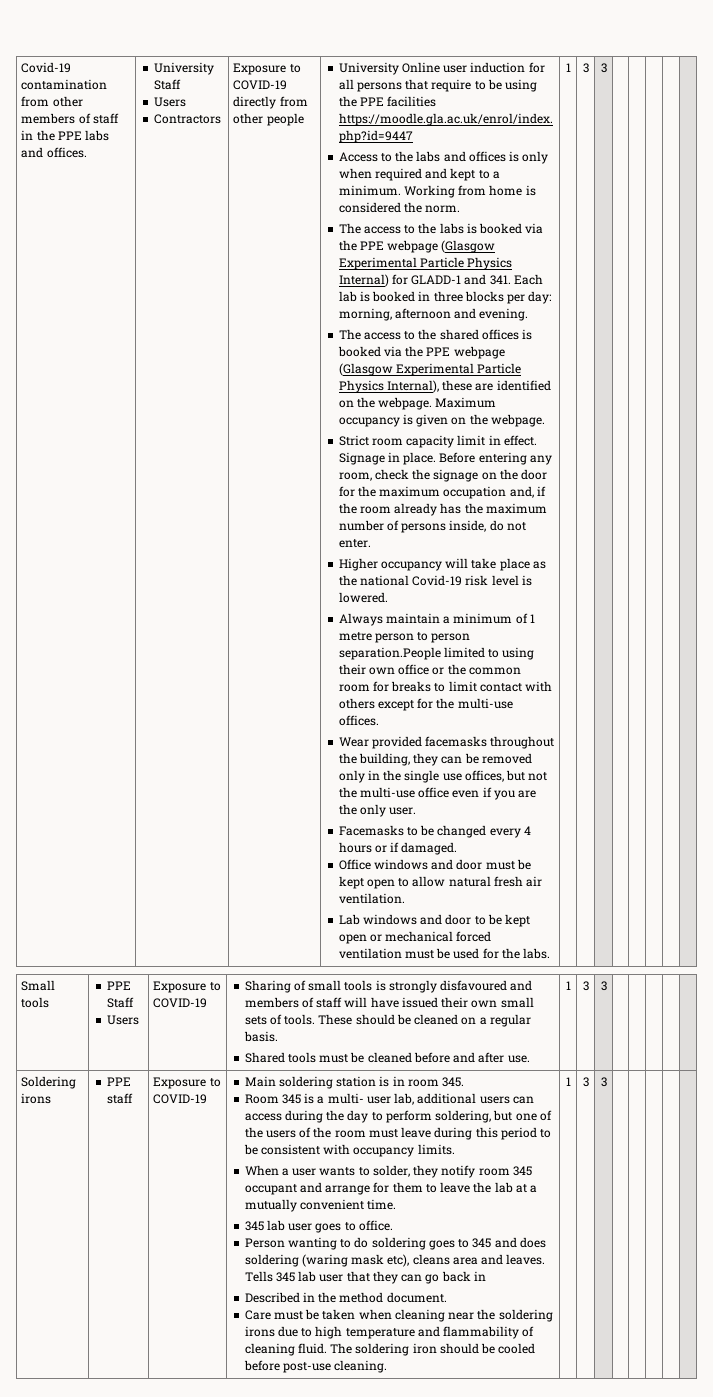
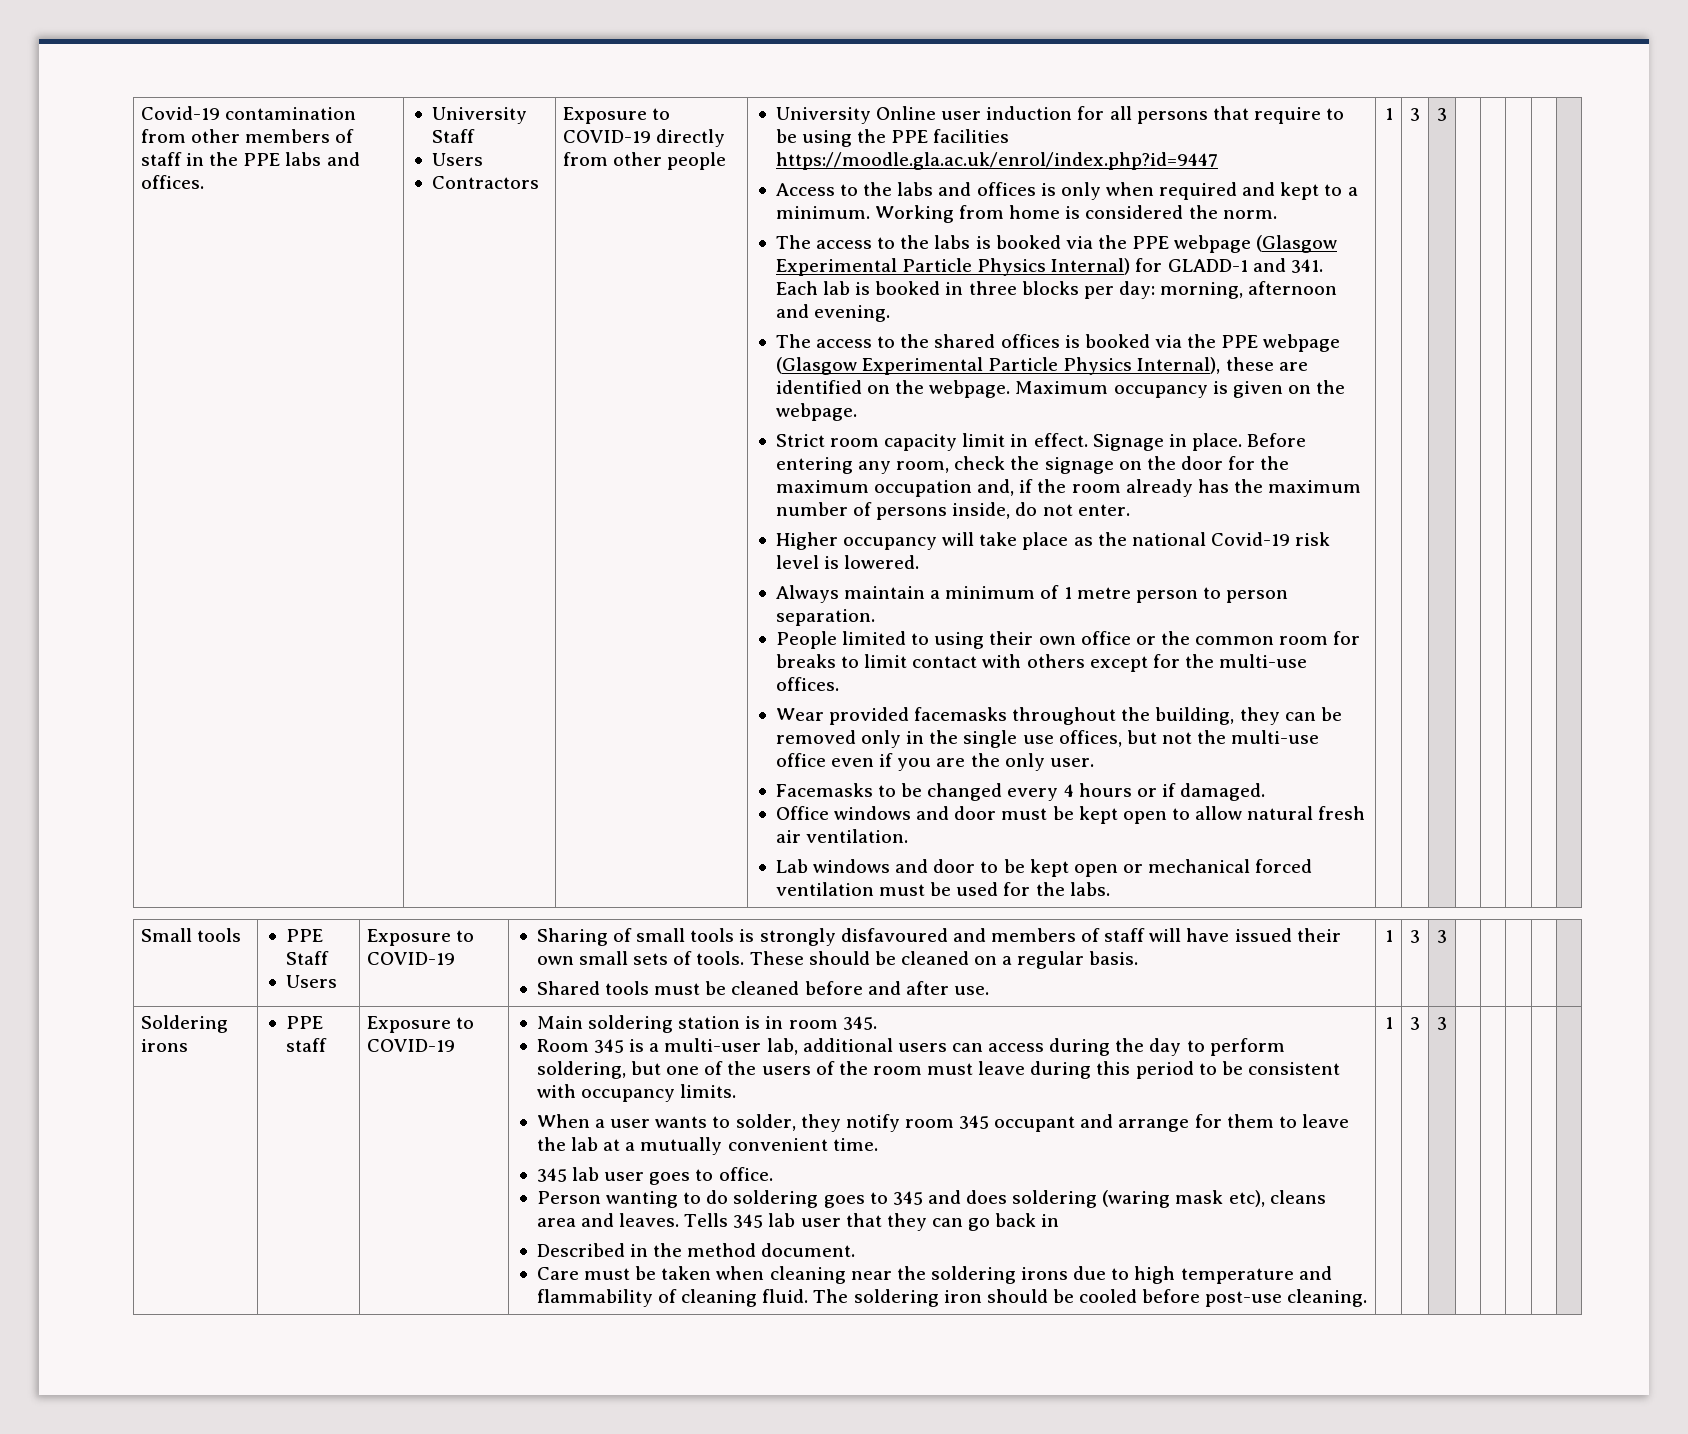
[338,647,441,660] separation.People -> [775,609,875,626] [775,631,837,649] separation. // People
[327,1093,391,1104] multi- user -> [664,1038,762,1052] multi-user

